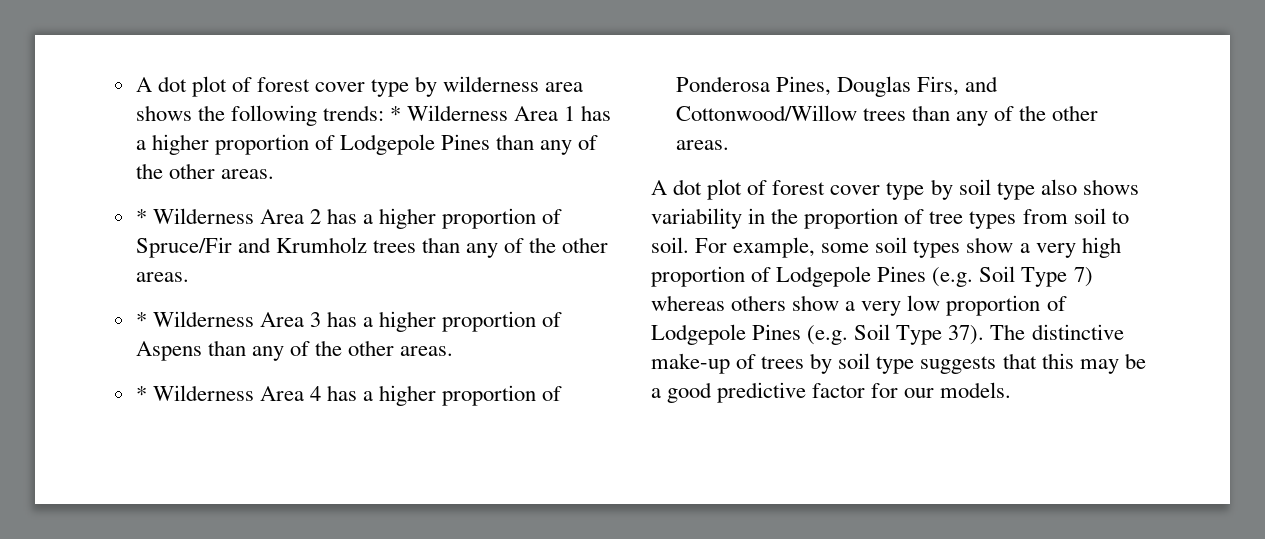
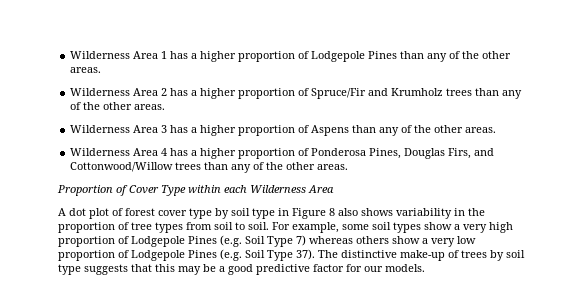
[135,76,584,97] [135,105,402,126] A dot plot of forest cover type by wilderness area shows the following trends: * -> (70, 55) none
[135,209,147,224] * -> (102, 70) none
[135,312,147,327] * -> (166, 107) none
[135,386,147,401] * -> (497, 130) none
(729, 145) none -> [57,185,334,196] // Proportion of Cover Type within each Wilderness Area
(1035, 191) none -> [278,208,335,219] in Figure 8

